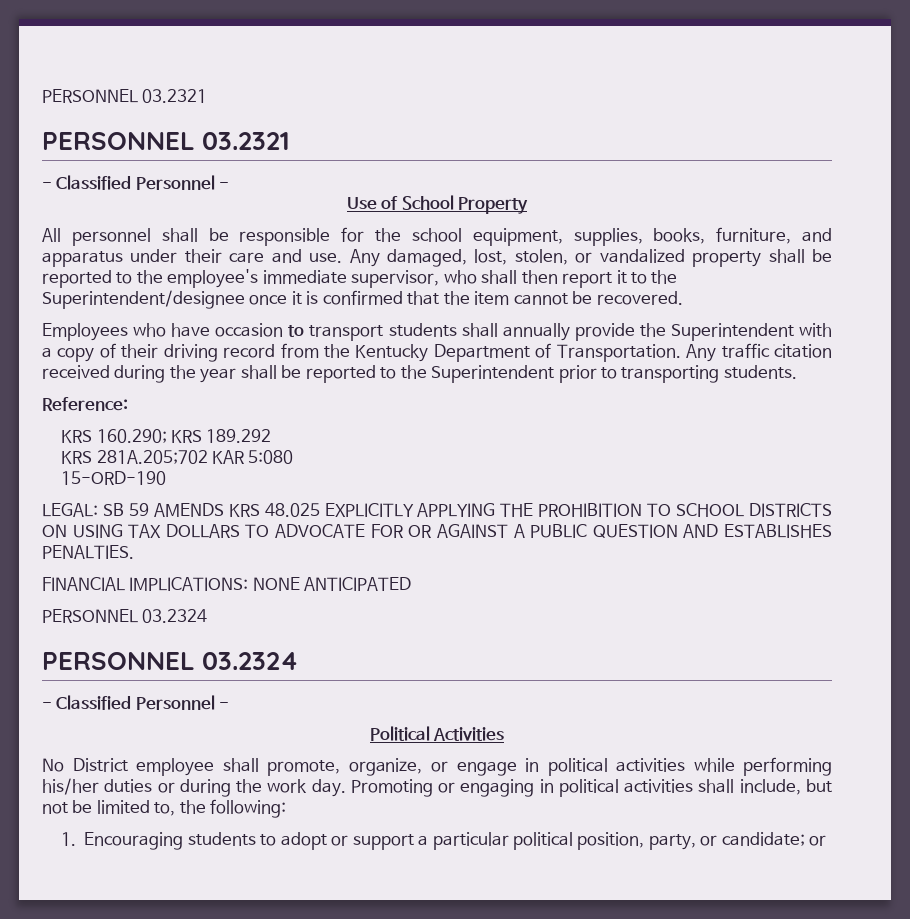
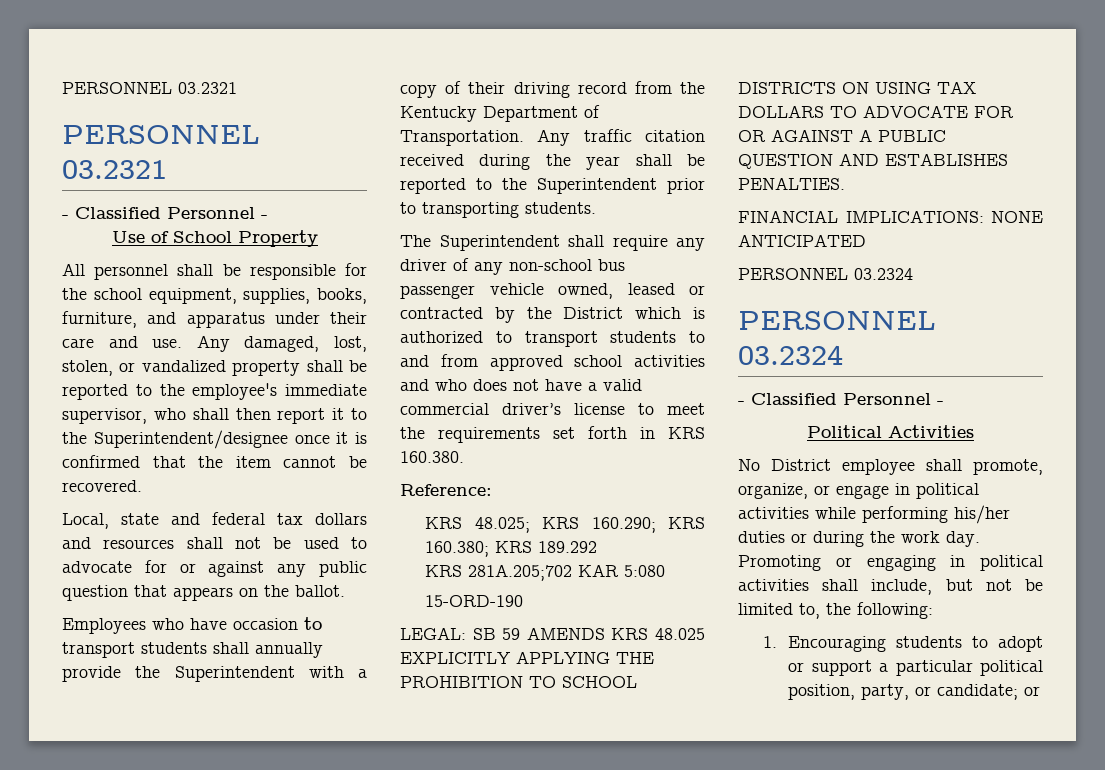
(683, 298) none -> [62,512,367,529] [62,537,367,549] [62,560,367,577] [62,585,345,601] // Local, state and federal tax dollars and resources shall not be used to advocate for or against any public question that appears on the ballot.
[42,397,128,411] [61,429,167,443] Reference: // KRS 160.290; -> [400,235,705,251] [400,258,625,275] [400,283,705,299] [400,307,705,323] [400,331,705,347] [400,354,705,371] [400,379,642,391] [400,403,705,415] [400,426,705,443] [400,451,464,463] [400,484,492,496] [425,517,705,533] [425,541,490,557] The Superintendent shall require any driver of any non-school bus passenger vehicle owned, leased or contracted by the District which is authorized to transport students to and from approved school activities and who does not have a valid commercial driver’s license to meet the requirements set forth in KRS 160.380. // Reference: // KRS 48.025; KRS 160.290; KRS 160.380;

